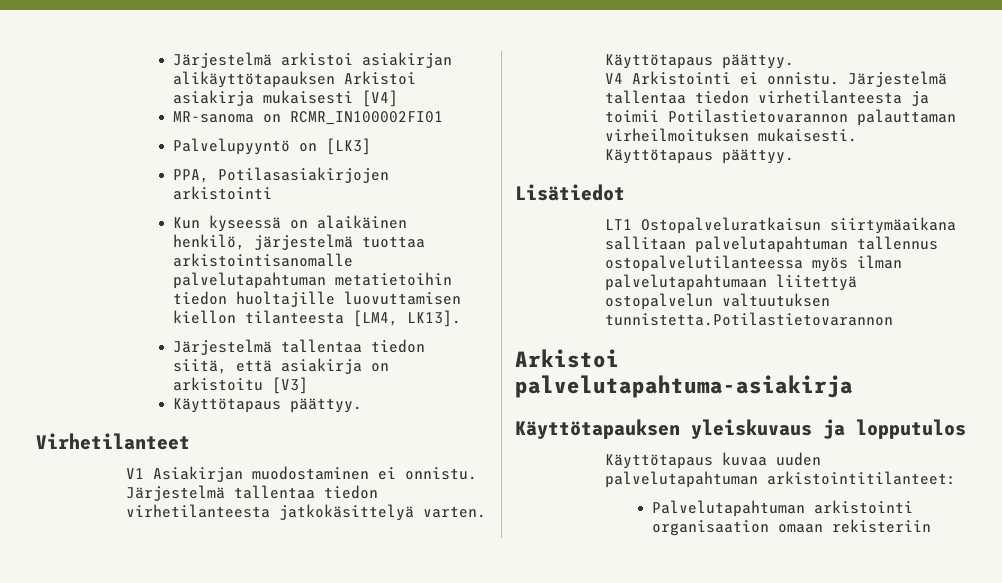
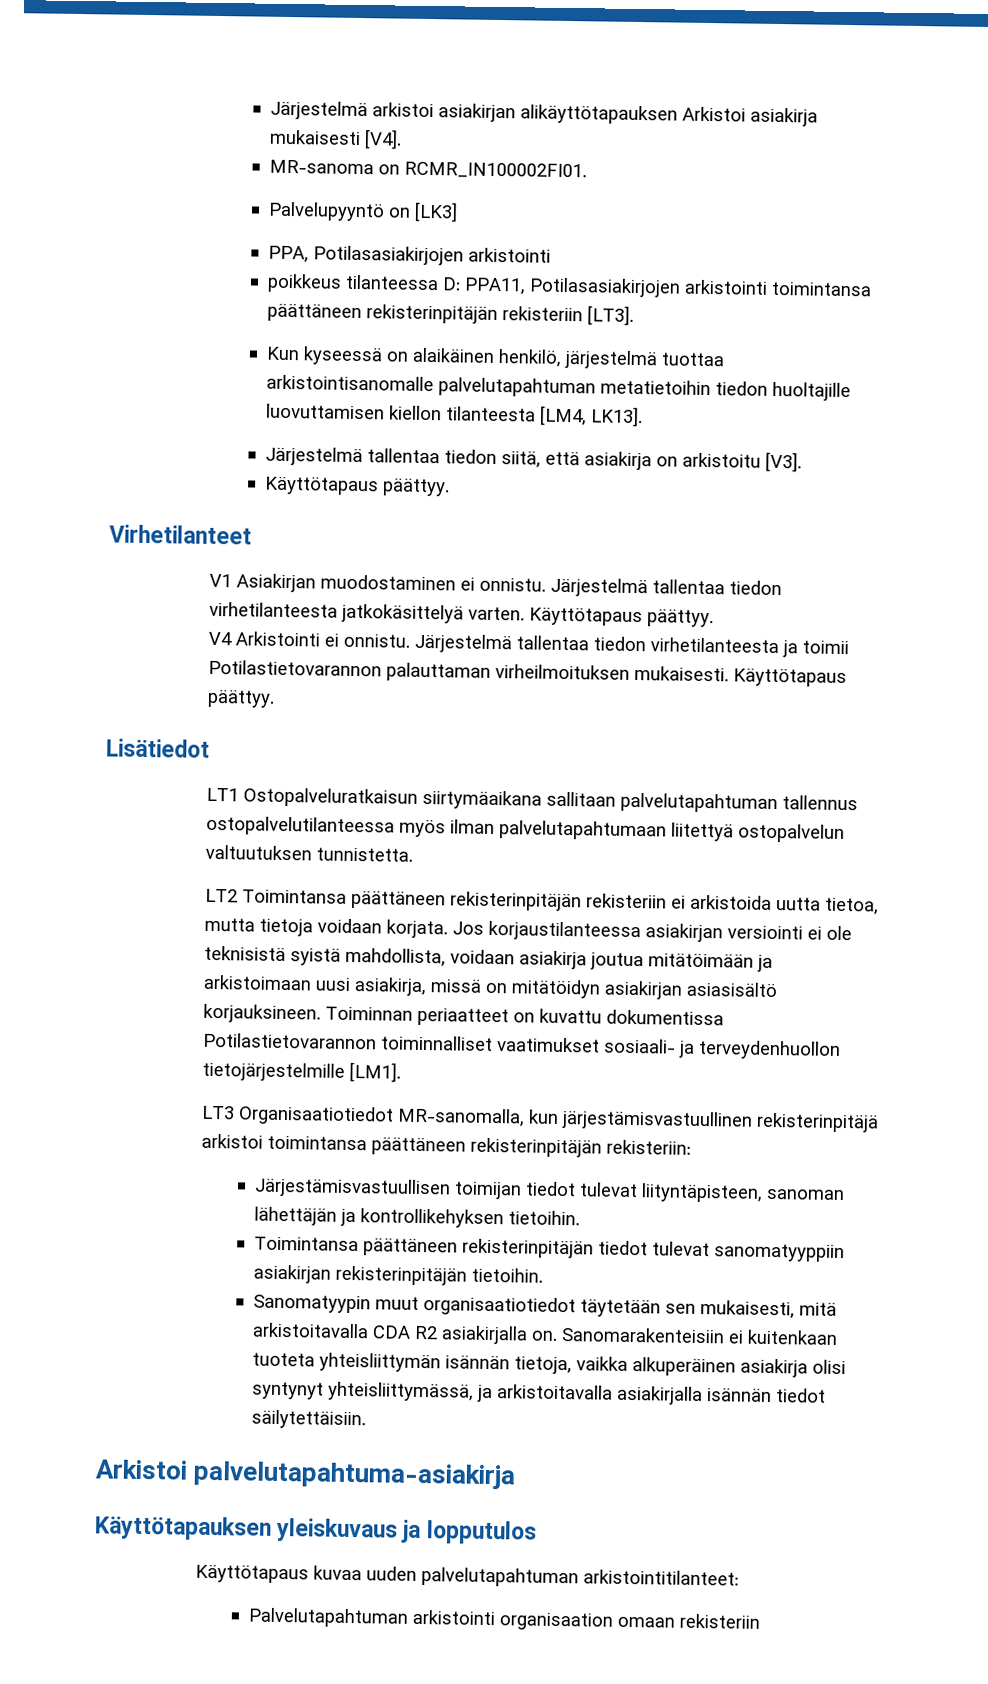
[361,90,398,107] [V4] -> [364,129,403,150] [V4].
[289,111,443,125] RCMR_IN100002FI01 -> [404,161,588,180] RCMR_IN100002FI01.
(272, 193) none -> [267,273,873,298] [267,303,635,326] // poikkeus tilanteessa D: PPA11, Potilasasiakirjojen arkistointi toimintansa päättäneen rekisterinpitäjän rekisteriin [LT3].
[271,377,308,394] [V3] -> [765,451,803,473] [V3].
[604,312,893,326] tunnistetta.Potilastietovarannon -> [316,847,414,862] [205,888,880,915] [204,917,853,943] [204,945,774,973] [203,974,779,1000] [203,1003,725,1027] [203,1032,842,1060] [202,1061,402,1083] [202,1105,880,1133] [201,1133,692,1158] [254,1177,846,1203] [254,1206,581,1229] [254,1236,846,1263] [253,1264,544,1286] [253,1294,838,1319] [252,1322,839,1345] [252,1352,847,1378] [252,1381,827,1406] [251,1409,367,1430] tunnistetta. // LT2 Toimintansa päättäneen rekisterinpitäjän rekisteriin ei arkistoida uutta tietoa, mutta tietoja voidaan korjata. Jos korjaustilanteessa asiakirjan versiointi ei ole teknisistä syistä mahdollista, voidaan asiakirja joutua mitätöimään ja arkistoimaan uusi asiakirja, missä on mitätöidyn asiakirjan asiasisältö korjauksineen. Toiminnan periaatteet on kuvattu dokumentissa Potilastietovarannon toiminnalliset vaatimukset sosiaali- ja terveydenhuollon tietojärjestelmille [LM1]. // LT3 Organisaatiotiedot MR-sanomalla, kun järjestämisvastuullinen rekisterinpitäjä arkistoi toimintansa päättäneen rekisterinpitäjän rekisteriin: // Järjestämisvastuullisen toimijan tiedot tulevat liityntäpisteen, sanoman lähettäjän ja kontrollikehyksen tietoihin. // Toimintansa päättäneen rekisterinpitäjän tiedot tulevat sanomatyyppiin asiakirjan rekisterinpitäjän tietoihin. // Sanomatyypin muut organisaatiotiedot täytetään sen mukaisesti, mitä arkistoitavalla CDA R2 asiakirjalla on. Sanomarakenteisiin ei kuitenkaan tuoteta yhteisliittymän isännän tietoja, vaikka alkuperäinen asiakirja olisi syntynyt yhteisliittymässä, ja arkistoitavalla asiakirjalla isännän tiedot säilytettäisiin.

